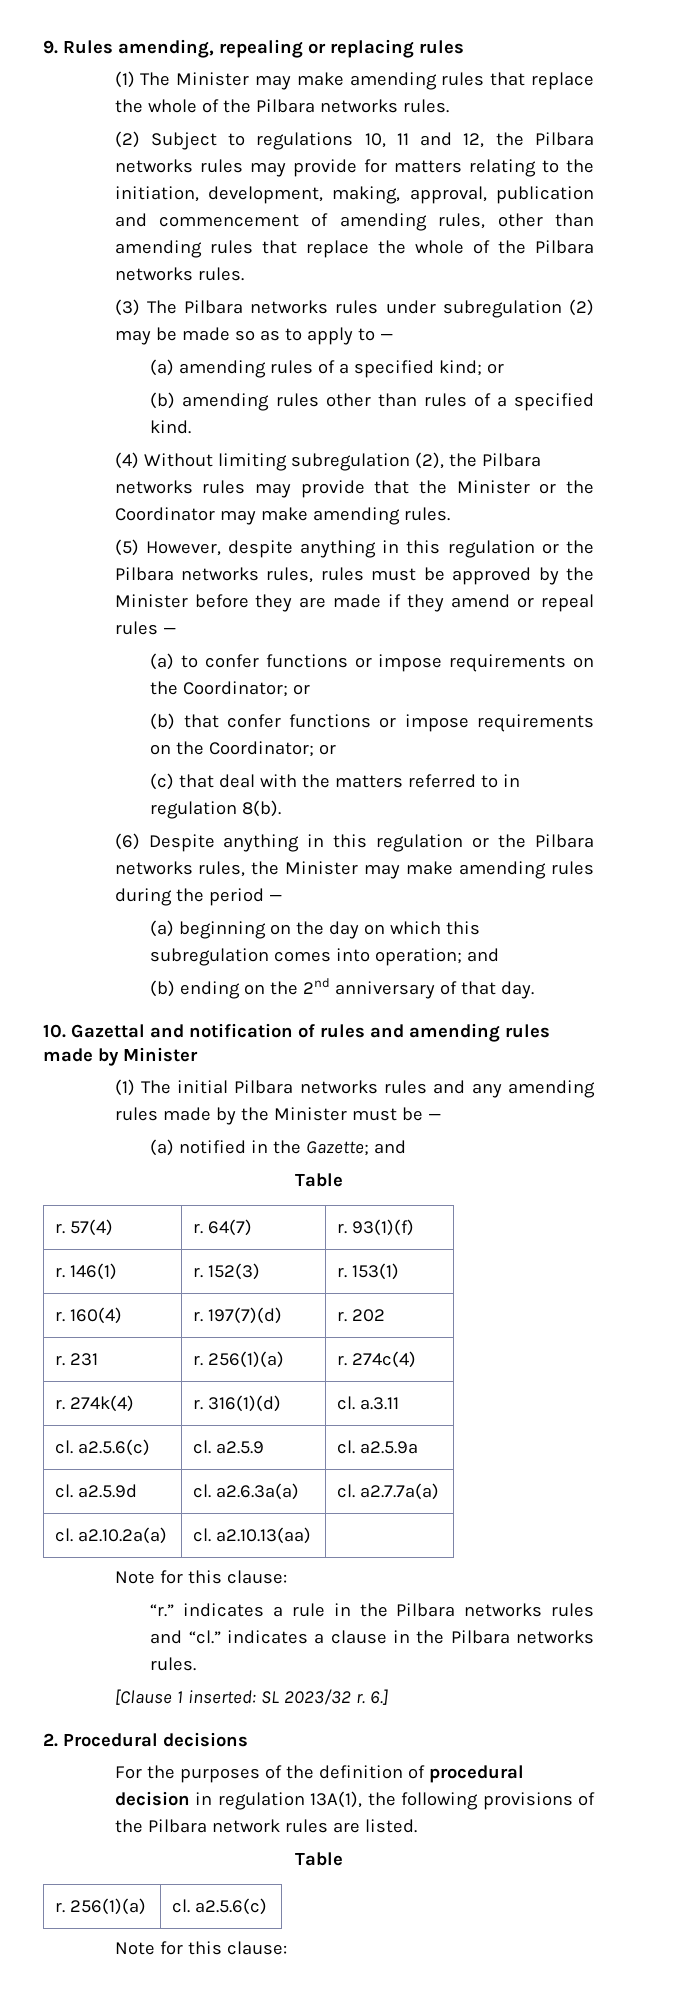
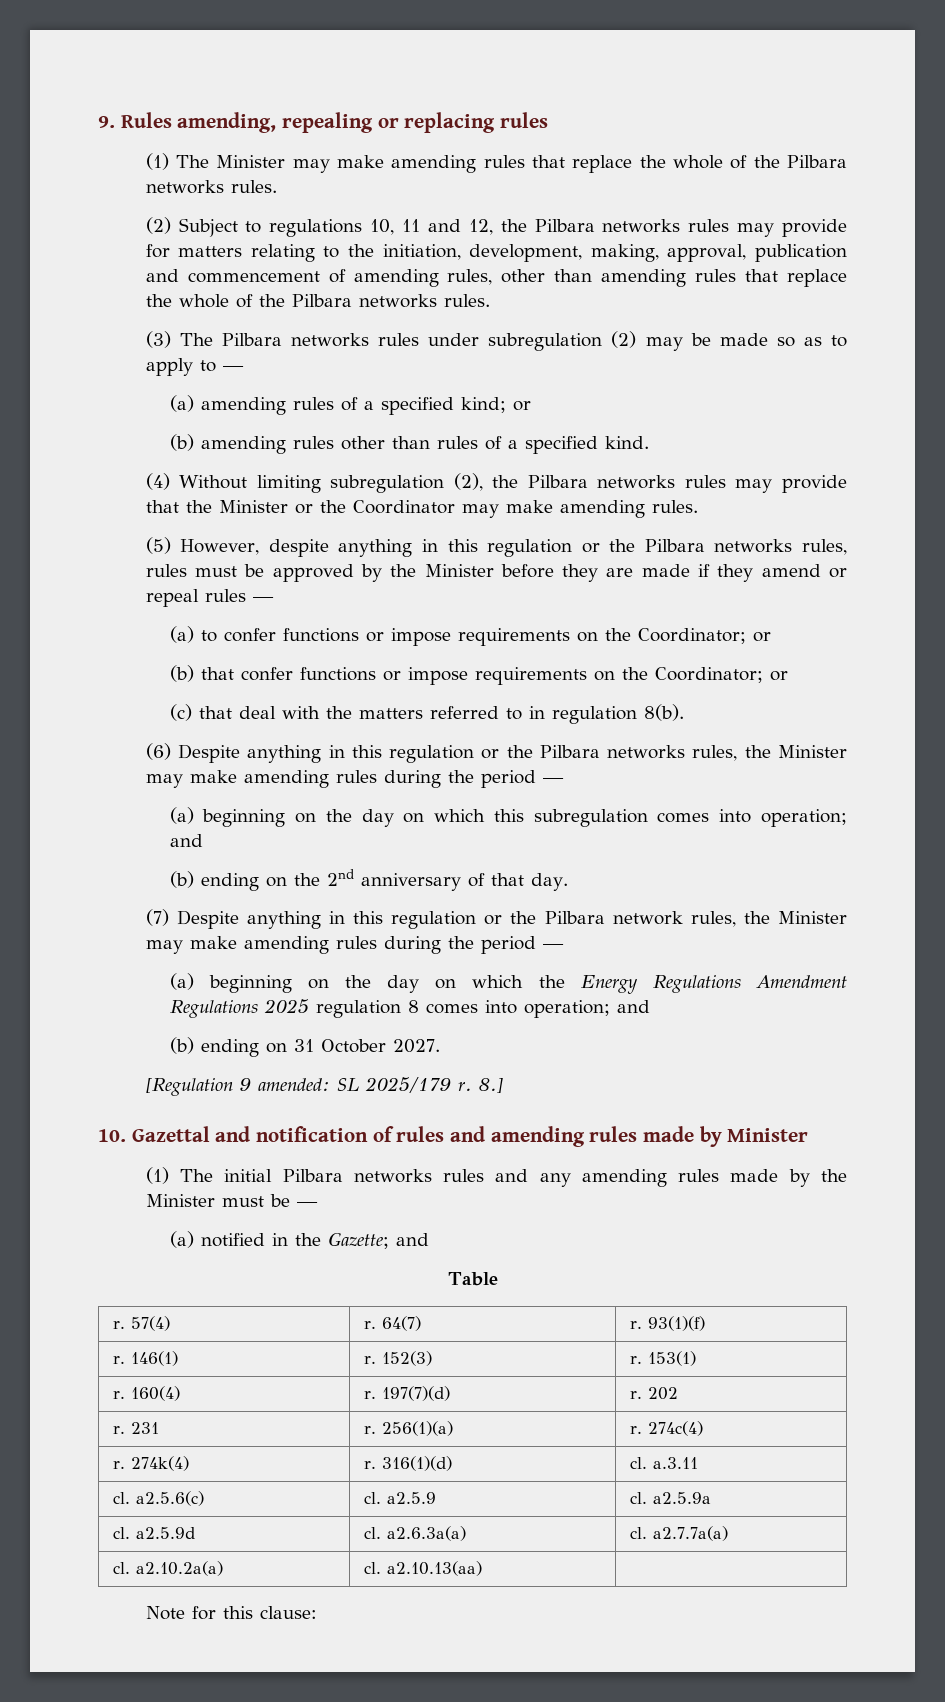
(535, 990) none -> [145,909,847,929] [145,936,564,954] [169,973,847,994] [169,999,650,1018] [169,1037,440,1057] [145,1077,503,1096] // (7) Despite anything in this regulation or the Pilbara network rules, the Minister may make amending rules during the period — // (a) beginning on the day on which the Energy Regulations Amendment Regulations 2025 regulation 8 comes into operation; and // (b) ending on 31 October 2027. // [Regulation 9 amended: SL 2025/179 r. 8.]
[150,1603,594,1617] [150,1630,594,1644] [150,1657,197,1671] [114,1689,388,1705] [43,1732,248,1747] [114,1765,524,1783] [114,1791,595,1810] [114,1819,417,1833] [294,1852,343,1866] [54,1898,146,1915] [171,1898,267,1915] [114,1941,287,1955] // “r.” indicates a rule in the Pilbara networks rules and “cl.” indicates a clause in the Pilbara networks rules. // [Clause 1 inserted: SL 2023/32 r. 6.] // 2. Procedural decisions // For the purposes of the definition of procedural decision in regulation 13A(1), the following provisions of the Pilbara network rules are listed. // Table // r. 256(1)(a) | cl. a2.5.6(c) // Note for this clause: -> (317, 1612) none

